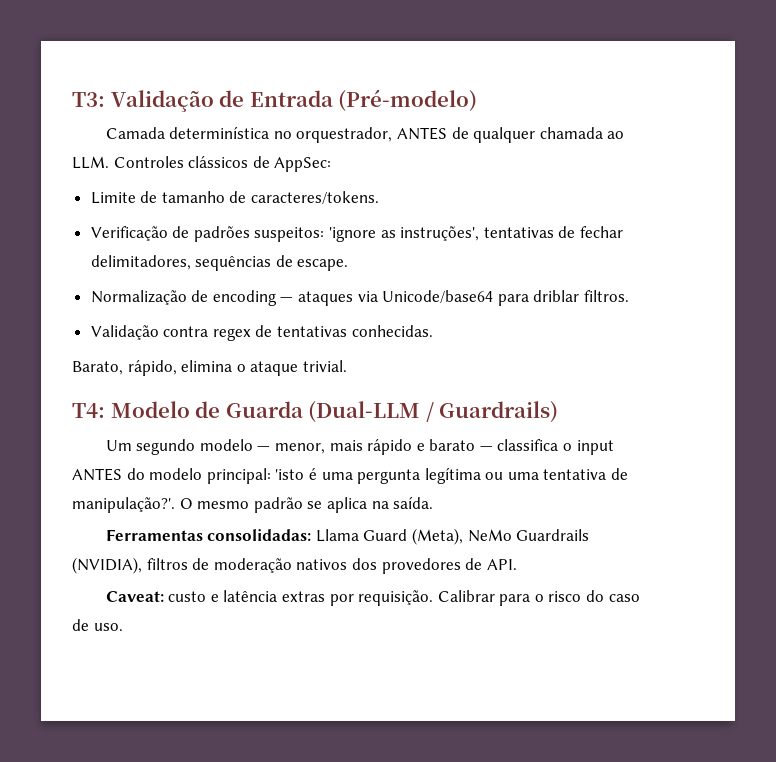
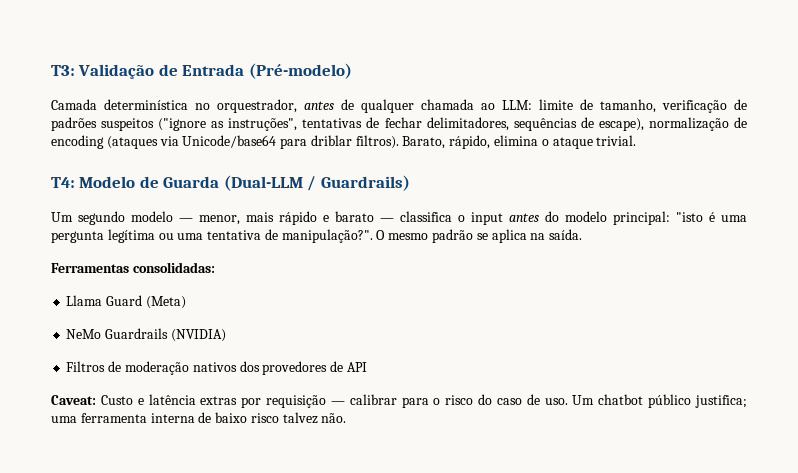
[396,127,447,140] ANTES -> [304,101,334,110] antes
[72,156,332,172] [90,191,380,204] [90,226,480,242] LLM. Controles clássicos de AppSec: // Limite de tamanho de caracteres/tokens. // Verificação de padrões suspeitos: 'ignore as instruções', -> [502,99,747,113] [51,117,298,131] LLM: limite de tamanho, verificação de padrões suspeitos ("ignore as instruções",
[297,259,349,271] [90,290,630,306] [90,325,433,341] escape. // Normalização de encoding — ataques via Unicode/base64 para driblar filtros. // Validação contra regex de tentativas conhecidas. // -> [598,117,748,131] [51,135,399,149] escape), normalização de encoding (ataques via Unicode/base64 para driblar filtros).
[72,468,122,481] ANTES -> [509,213,539,222] antes
[275,469,305,480] 'isto -> [676,212,703,222] "isto
[72,497,175,513] manipulação?'. -> [281,229,373,243] manipulação?".
(312, 535) none -> (215, 267) //
[411,528,463,545] (Meta), -> [145,296,186,309] (Meta) //
[72,557,188,574] (NVIDIA), filtros -> [170,329,226,342] [66,361,106,372] (NVIDIA) // Filtros
[486,559,517,570] API. -> [346,362,367,372] API
[168,591,207,602] custo -> [100,395,133,405] Custo
[358,590,495,606] requisição. Calibrar -> [266,394,397,408] requisição — calibrar
(123, 627) none -> [572,394,748,408] [51,412,347,424] Um chatbot público justifica; uma ferramenta interna de baixo risco talvez não.

